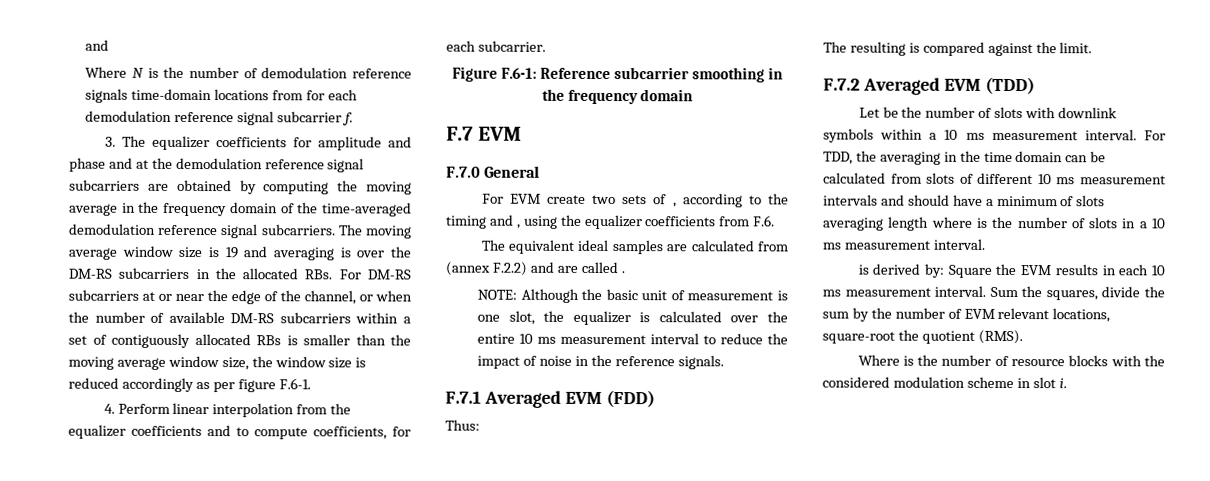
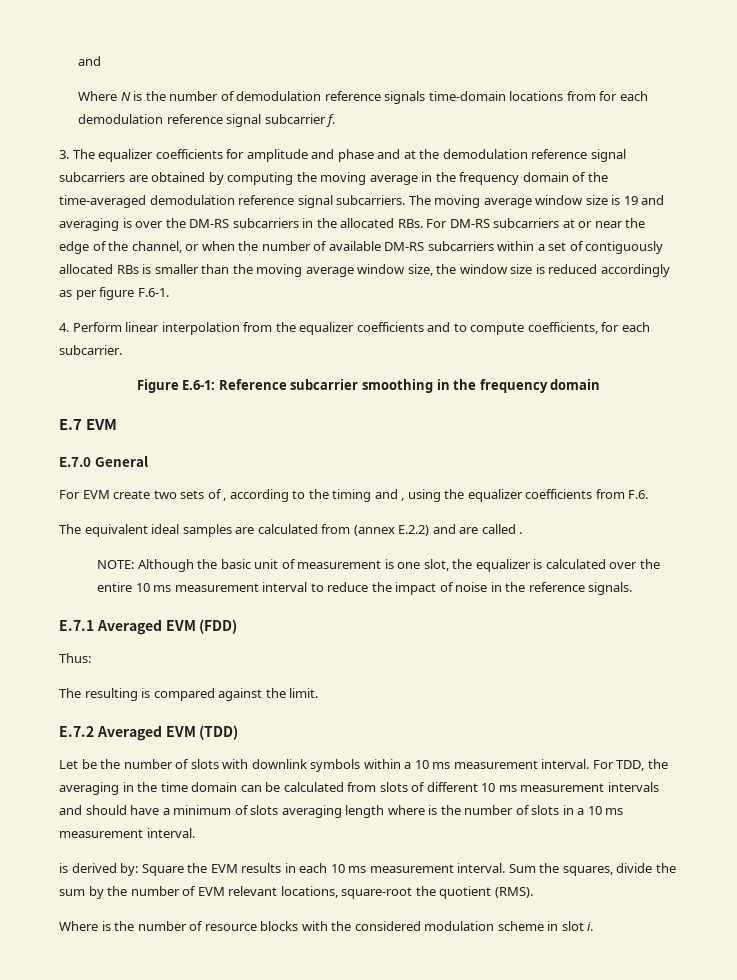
[501,67,538,79] F.6-1: -> [182,380,216,390] E.6-1:
[446,126,474,141] F.7 -> [59,419,82,430] E.7
[446,166,481,178] F.7.0 -> [59,457,91,467] E.7.0
[491,261,527,276] F.2.2) -> [398,525,430,536] E.2.2)
[445,390,481,404] F.7.1 -> [59,620,94,631] E.7.1
[823,78,860,91] F.7.2 -> [59,726,94,737] E.7.2

